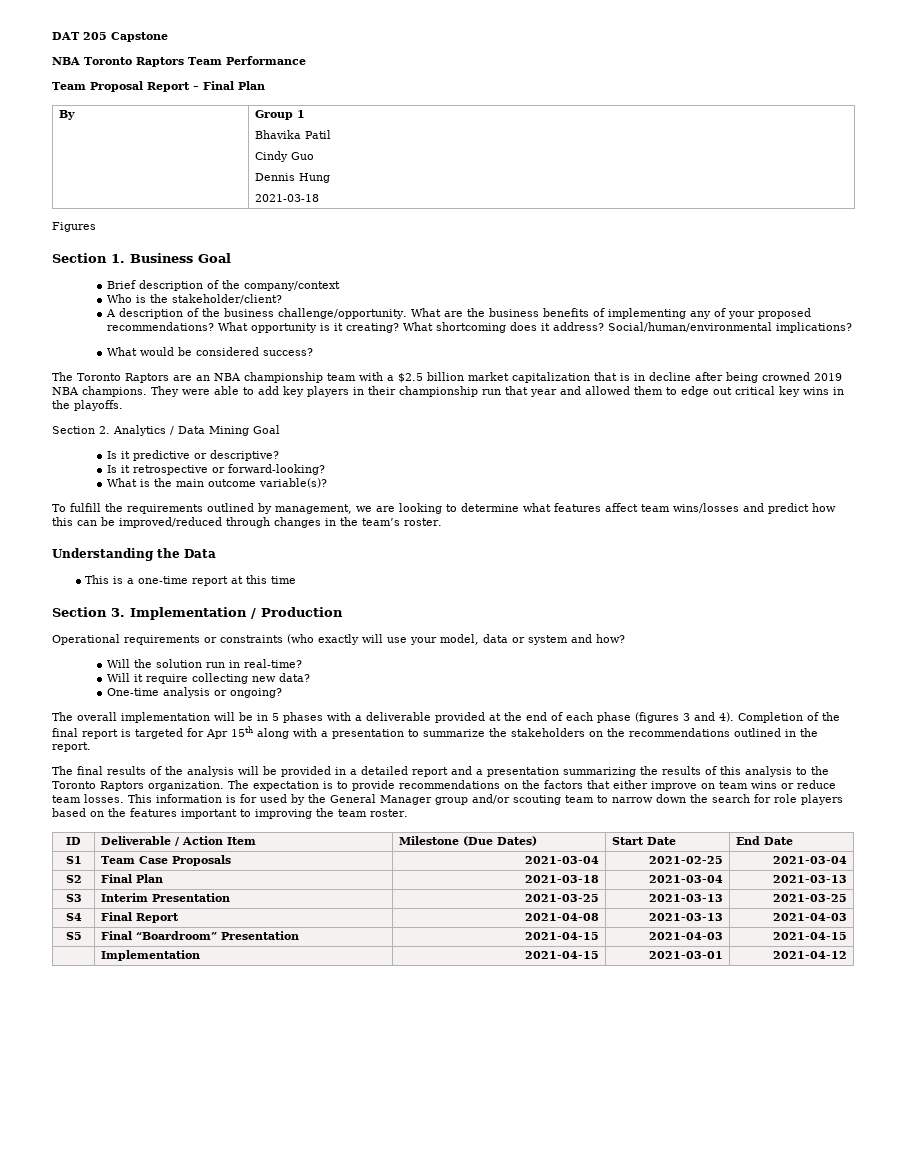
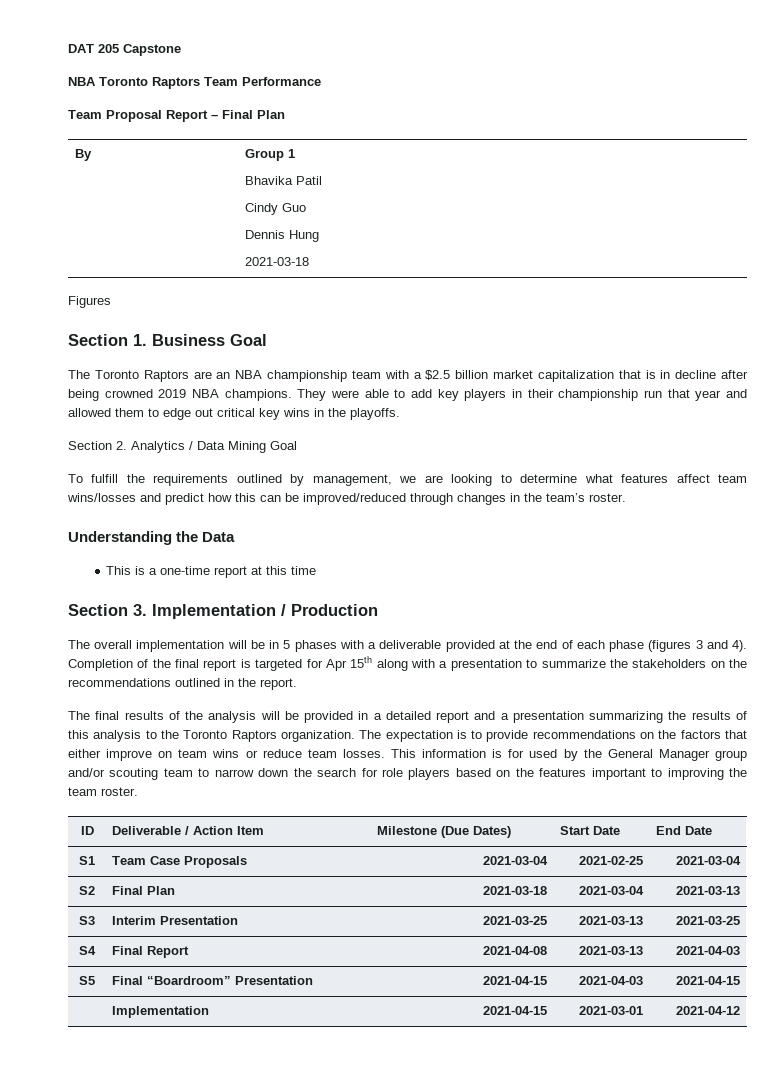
[106,280,340,291] [106,294,282,304] [105,308,811,319] [106,322,852,333] [106,347,313,356] // Brief description of the company/context // Who is the stakeholder/client? // A description of the business challenge/opportunity. What are the business benefits of implementing any of your proposed recommendations? What opportunity is it creating? What shortcoming does it address? Social/human/environmental implications? // What would be considered success? -> (267, 340) none
[106,450,279,461] [106,464,325,475] [106,478,327,488] // Is it predictive or descriptive? // Is it retrospective or forward-looking? // What is the main outcome variable(s)? -> (297, 445) none
[52,634,625,645] [106,659,302,668] [106,673,310,684] [106,687,282,698] // Operational requirements or constraints (who exactly will use your model, data or system and how? // Will the solution run in real-time? // Will it require collecting new data? // One-time analysis or ongoing? -> (378, 610) none

